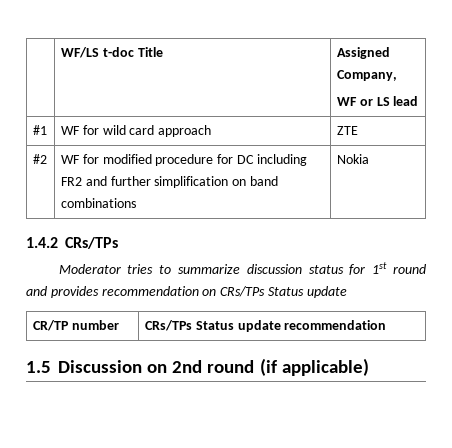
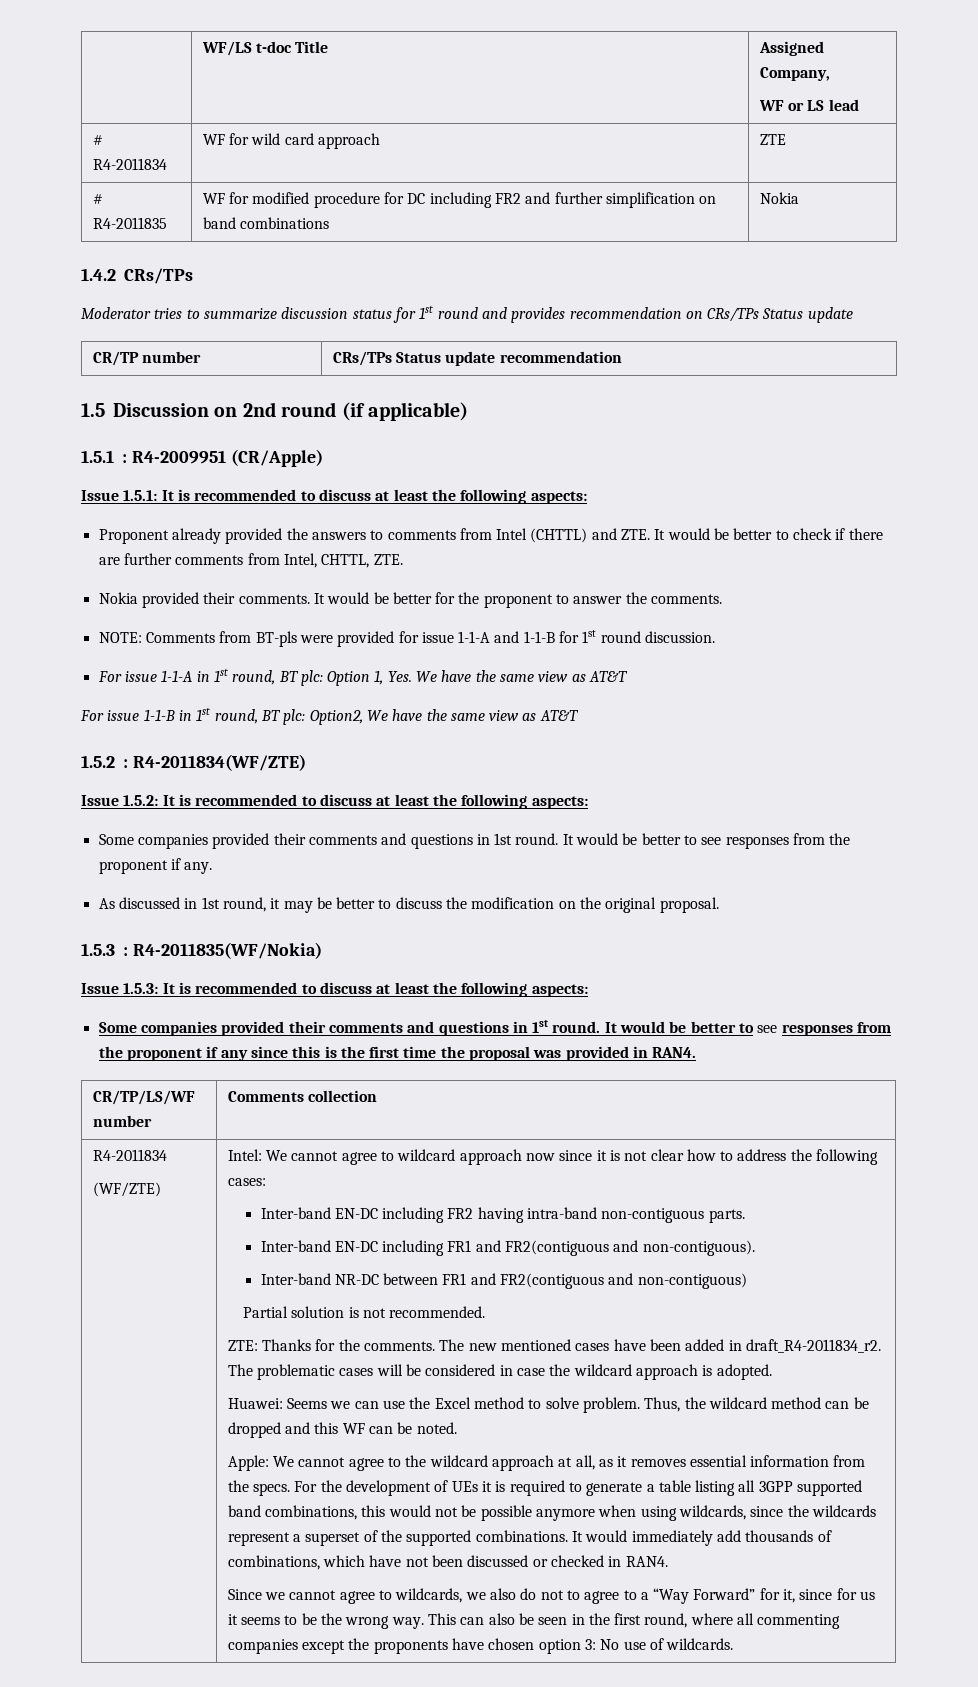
[32,125,47,135] #1 -> [92,135,103,145] [92,158,167,170] # R4-2011834
[32,154,47,164] #2 -> [92,194,103,204] [92,217,167,229] # R4-2011835
(369, 367) none -> [81,449,323,467] [81,489,587,504] [98,528,883,544] [98,553,403,568] [98,592,723,608] [98,630,716,647] [97,668,629,686] [80,707,579,725] [81,754,306,771] [81,794,588,809] [98,833,851,849] [98,858,213,874] [98,897,719,913] [81,942,322,959] [81,982,588,997] [98,1020,892,1036] [98,1046,697,1061] [92,1090,195,1105] [92,1115,152,1127] [227,1090,377,1102] [92,1149,167,1161] [92,1182,161,1197] [227,1149,879,1165] [227,1178,266,1186] [260,1207,745,1223] [260,1240,755,1256] [260,1273,747,1289] [242,1306,486,1318] [227,1339,881,1353] [227,1364,772,1380] [227,1397,869,1413] [227,1422,457,1438] [227,1455,866,1471] [227,1480,863,1496] [227,1505,876,1521] [227,1530,832,1546] [227,1555,668,1570] [227,1588,876,1604] [227,1613,841,1629] [227,1638,734,1654] // 1.5.1 : R4-2009951 (CR/Apple) // Issue 1.5.1: It is recommended to discuss at least the following aspects: // Proponent already provided the answers to comments from Intel (CHTTL) and ZTE. It would be better to check if there are further comments from Intel, CHTTL, ZTE. // Nokia provided their comments. It would be better for the proponent to answer the comments. // NOTE: Comments from BT-pls were provided for issue 1-1-A and 1-1-B for 1st round discussion. // For issue 1-1-A in 1st round, BT plc: Option 1, Yes. We have the same view as AT&T // For issue 1-1-B in 1st round, BT plc: Option2, We have the same view as AT&T // 1.5.2 : R4-2011834(WF/ZTE) // Issue 1.5.2: It is recommended to discuss at least the following aspects: // Some companies provided their comments and questions in 1st round. It would be better to see responses from the proponent if any. // As discussed in 1st round, it may be better to discuss the modification on the original proposal. // 1.5.3 : R4-2011835(WF/Nokia) // Issue 1.5.3: It is recommended to discuss at least the following aspects: // Some companies provided their comments and questions in 1st round. It would be better to see responses from the proponent if any since this is the first time the proposal was provided in RAN4. // CR/TP/LS/WF number | Comments collection // R4-2011834 // (WF/ZTE) | Intel: We cannot agree to wildcard approach now since it is not clear how to address the following cases: // Inter-band EN-DC including FR2 having intra-band non-contiguous parts. // Inter-band EN-DC including FR1 and FR2(contiguous and non-contiguous). // Inter-band NR-DC between FR1 and FR2(contiguous and non-contiguous) // Partial solution is not recommended. // ZTE: Thanks for the comments. The new mentioned cases have been added in draft_R4-2011834_r2. The problematic cases will be considered in case the wildcard approach is adopted. // Huawei: Seems we can use the Excel method to solve problem. Thus, the wildcard method can be dropped and this WF can be noted. // Apple: We cannot agree to the wildcard approach at all, as it removes essential information from the specs. For the development of UEs it is required to generate a table listing all 3GPP supported band combinations, this would not be possible anymore when using wildcards, since the wildcards represent a superset of the supported combinations. It would immediately add thousands of combinations, which have not been discussed or checked in RAN4. // Since we cannot agree to wildcards, we also do not to agree to a “Way Forward” for it, since for us it seems to be the wrong way. This can also be seen in the first round, where all commenting companies except the proponents have chosen option 3: No use of wildcards.

